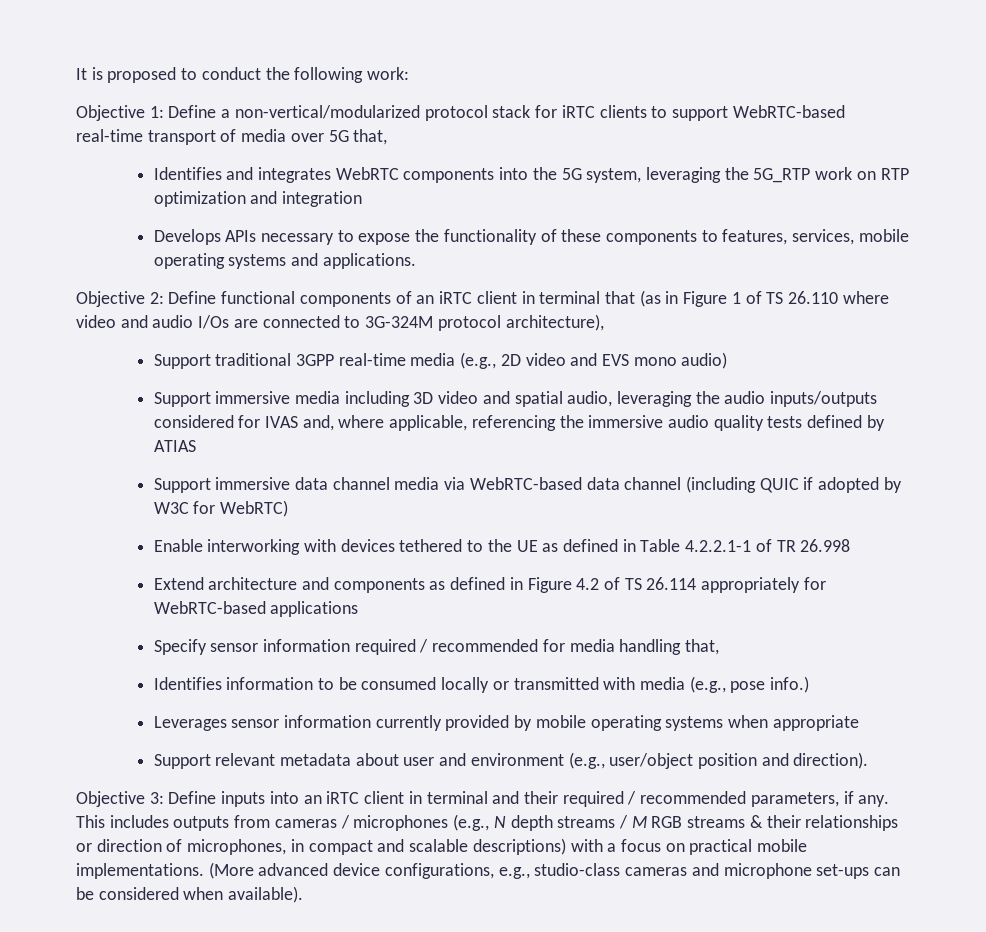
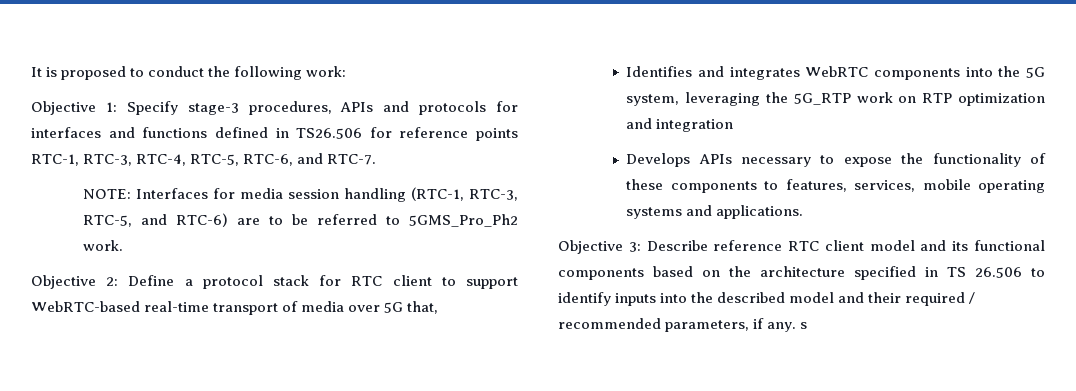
(164, 112) none -> [126,101,518,115] [31,127,518,141] [31,153,377,166] [82,187,518,202] [82,213,518,227] [82,240,123,251] [31,275,119,289] Specify stage-3 procedures, APIs and protocols for interfaces and functions defined in TS26.506 for reference points RTC-1, RTC-3, RTC-4, RTC-5, RTC-6, and RTC-7. // NOTE: Interfaces for media session handling (RTC-1, RTC-3, RTC-5, and RTC-6) are to be referred to 5GMS_Pro_Ph2 work. // Objective 2:
[234,105,420,119] non-vertical/modularized -> (193, 282) none
[561,105,647,118] iRTC clients -> [351,275,432,286] RTC client
[149,290,889,307] [76,314,604,331] [153,352,728,369] [153,391,878,407] [153,415,885,431] [153,440,196,452] [153,476,902,493] [153,500,288,517] [153,539,851,555] [153,577,826,593] [153,601,359,617] [153,639,720,655] [153,676,810,693] [153,715,859,731] [153,752,869,769] [76,791,488,807] 2: Define functional components of an iRTC client in terminal that (as in Figure 1 of TS 26.110 where video and audio I/Os are connected to 3G-324M protocol architecture), // Support traditional 3GPP real-time media (e.g., 2D video and EVS mono audio) // Support immersive media including 3D video and spatial audio, leveraging the audio inputs/outputs considered for IVAS and, where applicable, referencing the immersive audio quality tests defined by ATIAS // Support immersive data channel media via WebRTC-based data channel (including QUIC if adopted by W3C for WebRTC) // Enable interworking with devices tethered to the UE as defined in Table 4.2.2.1-1 of TR 26.998 // Extend architecture and components as defined in Figure 4.2 of TS 26.114 appropriately for WebRTC-based applications // Specify sensor information required / recommended for media handling that, // Identifies information to be consumed locally or transmitted with media (e.g., pose info.) // Leverages sensor information currently provided by mobile operating systems when appropriate // Support relevant metadata about user and environment (e.g., user/object position and direction). // Objective 3: Define inputs into an iRTC client in terminal -> [628,240,1045,252] [558,266,1045,280] [558,292,835,306] 3: Describe reference RTC client model and its functional components based on the architecture specified in TS 26.506 to identify inputs into the described model
[76,814,899,831] [76,838,808,855] [76,862,900,879] [76,886,304,903] This includes outputs from cameras / microphones (e.g., N depth streams / M RGB streams & their relationships or direction of microphones, in compact and scalable descriptions) with a focus on practical mobile implementations. (More advanced device configurations, e.g., studio-class cameras and microphone set-ups can be considered when available). -> [800,322,808,329] s

